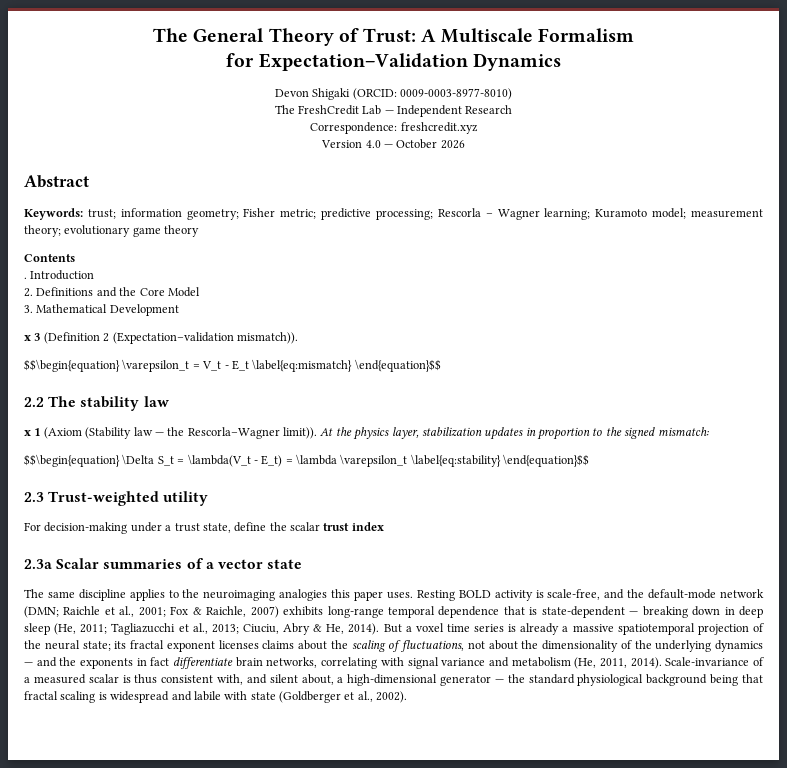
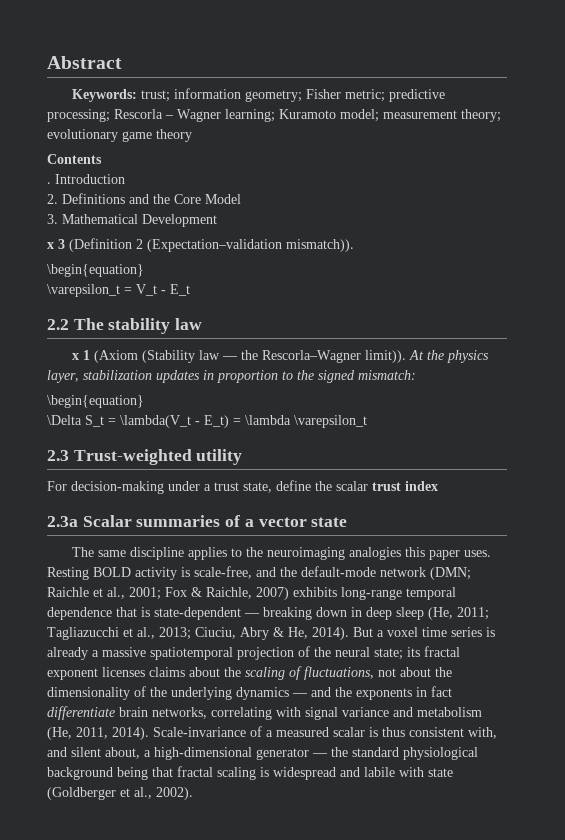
[153,28,634,46] [226,53,561,71] [274,88,513,100] [274,105,513,117] [310,122,478,134] [321,139,465,149] The General Theory of Trust: A Multiscale Formalism // for Expectation–Validation Dynamics // Devon Shigaki (ORCID: 0009-0003-8977-8010) // The FreshCredit Lab — Independent Research // Correspondence: freshcredit.xyz // Version 4.0 — October 2026 // -> (47, 62) none
[24,359,120,372] $$\begin{equation} -> [47,264,144,277] \begin{equation} //
[252,359,441,372] \label{eq:mismatch} \end{equation}$$ -> (190, 290) none
[24,454,120,467] $$\begin{equation} -> [47,395,144,408] \begin{equation} //
[410,454,590,467] \label{eq:stability} \end{equation}$$ -> (367, 421) none

